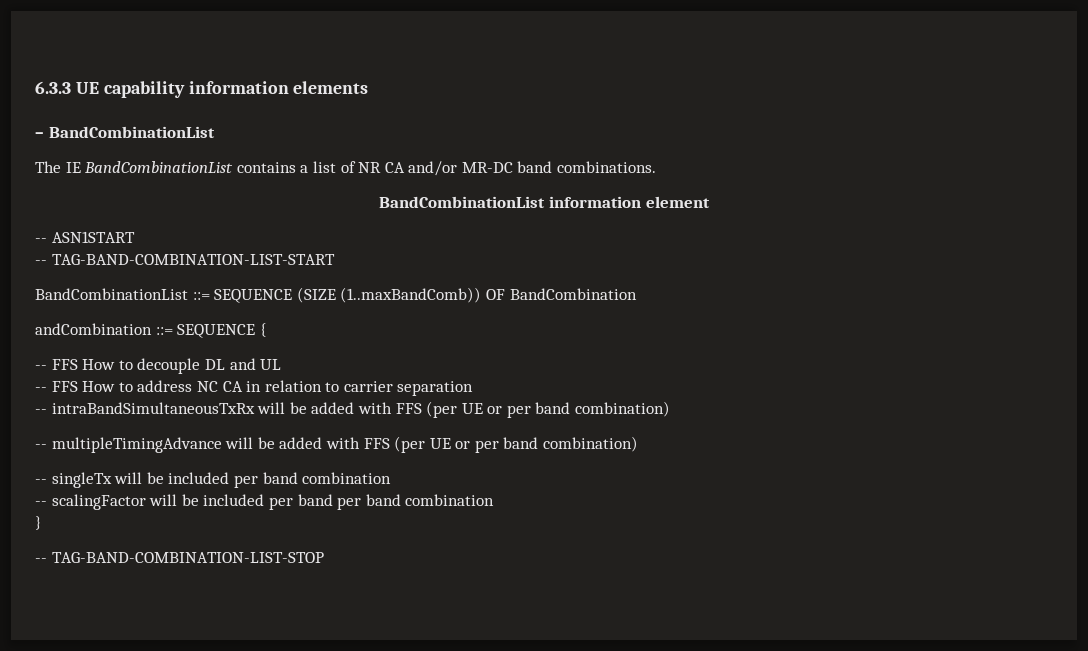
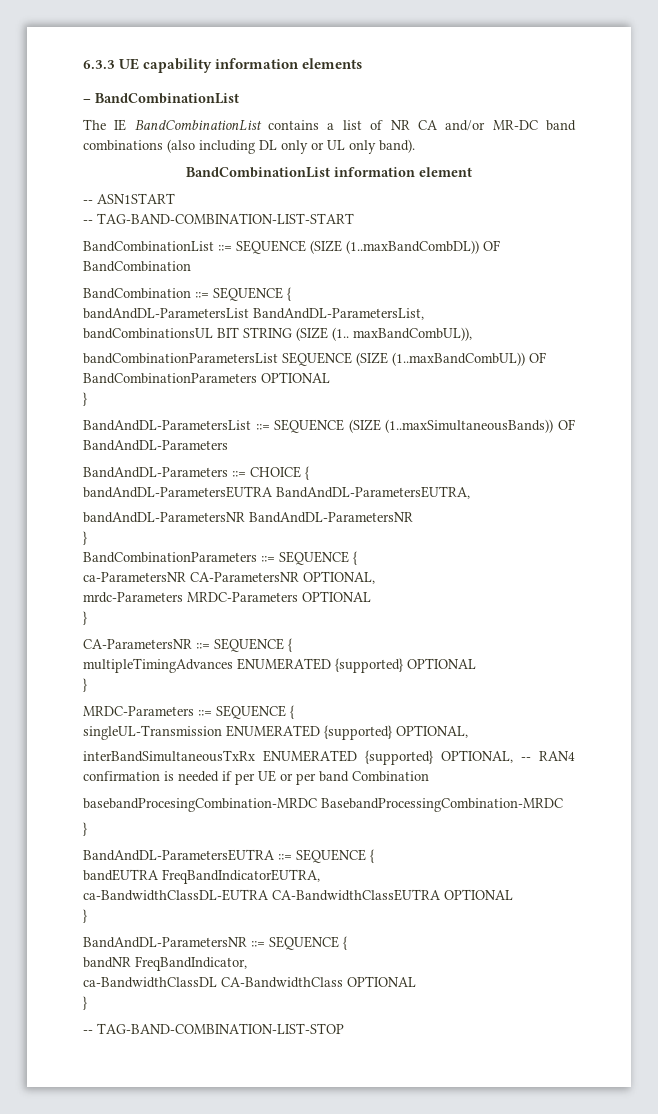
[557,161,657,173] combinations. -> [83,139,415,154] combinations (also including DL only or UL only band).
[340,287,482,303] (1..maxBandComb)) -> [346,240,479,254] (1..maxBandCombDL))
[35,323,267,338] [35,358,282,374] [35,380,474,396] [35,401,671,418] [35,436,639,453] [35,472,392,488] [35,494,495,510] andCombination ::= SEQUENCE { // -- FFS How to decouple DL and UL // -- FFS How to address NC CA in relation to carrier separation // -- intraBandSimultaneousTxRx will be added with FFS (per UE or per band combination) // -- multipleTimingAdvance will be added with FFS (per UE or per band combination) // -- singleTx will be included per band combination // -- scalingFactor will be included per band per band combination -> [83,287,291,301] [83,308,424,320] [83,327,472,341] [83,352,546,366] [83,372,330,384] [83,392,87,406] [83,419,575,433] [83,440,228,451] [83,466,309,480] [83,486,470,499] [83,512,413,523] [83,531,87,545] [83,551,357,565] [83,571,375,584] [83,591,371,603] [83,611,87,625] [83,638,292,652] [83,658,476,673] [83,678,87,692] [83,705,294,719] [83,725,468,740] [83,750,575,765] [83,770,429,785] [83,798,563,812] [83,822,87,836] [83,849,374,863] [83,869,320,884] [83,889,513,901] [83,909,87,923] [83,936,347,950] [83,956,247,971] [83,976,416,988] BandCombination ::= SEQUENCE { // bandAndDL-ParametersList BandAndDL-ParametersList, // bandCombinationsUL BIT STRING (SIZE (1.. maxBandCombUL)), // bandCombinationParametersList SEQUENCE (SIZE (1..maxBandCombUL)) OF BandCombinationParameters OPTIONAL // } // BandAndDL-ParametersList ::= SEQUENCE (SIZE (1..maxSimultaneousBands)) OF BandAndDL-Parameters // BandAndDL-Parameters ::= CHOICE { // bandAndDL-ParametersEUTRA BandAndDL-ParametersEUTRA, // bandAndDL-ParametersNR BandAndDL-ParametersNR // } // BandCombinationParameters ::= SEQUENCE { // ca-ParametersNR CA-ParametersNR OPTIONAL, // mrdc-Parameters MRDC-Parameters OPTIONAL // } // CA-ParametersNR ::= SEQUENCE { // multipleTimingAdvances ENUMERATED {supported} OPTIONAL // } // MRDC-Parameters ::= SEQUENCE { // singleUL-Transmission ENUMERATED {supported} OPTIONAL, // interBandSimultaneousTxRx ENUMERATED {supported} OPTIONAL, -- RAN4 confirmation is needed if per UE or per band Combination // basebandProcesingCombination-MRDC BasebandProcessingCombination-MRDC // } // BandAndDL-ParametersEUTRA ::= SEQUENCE { // bandEUTRA FreqBandIndicatorEUTRA, // ca-BandwidthClassDL-EUTRA CA-BandwidthClassEUTRA OPTIONAL // } // BandAndDL-ParametersNR ::= SEQUENCE { // bandNR FreqBandIndicator, // ca-BandwidthClassDL CA-BandwidthClass OPTIONAL

